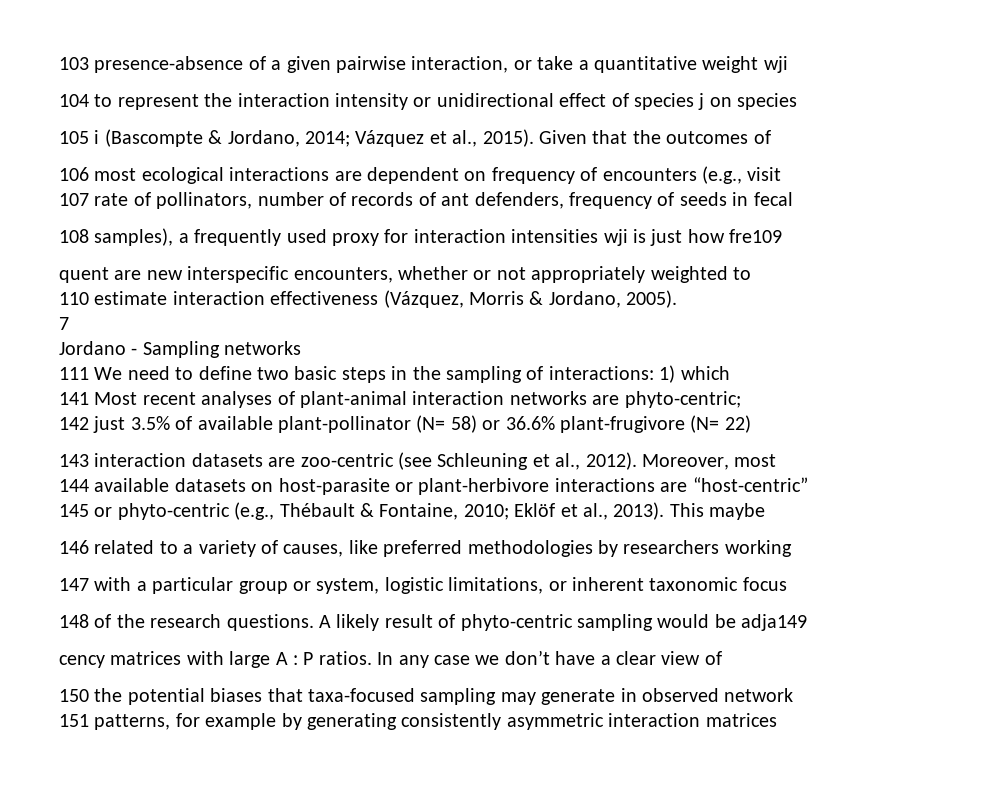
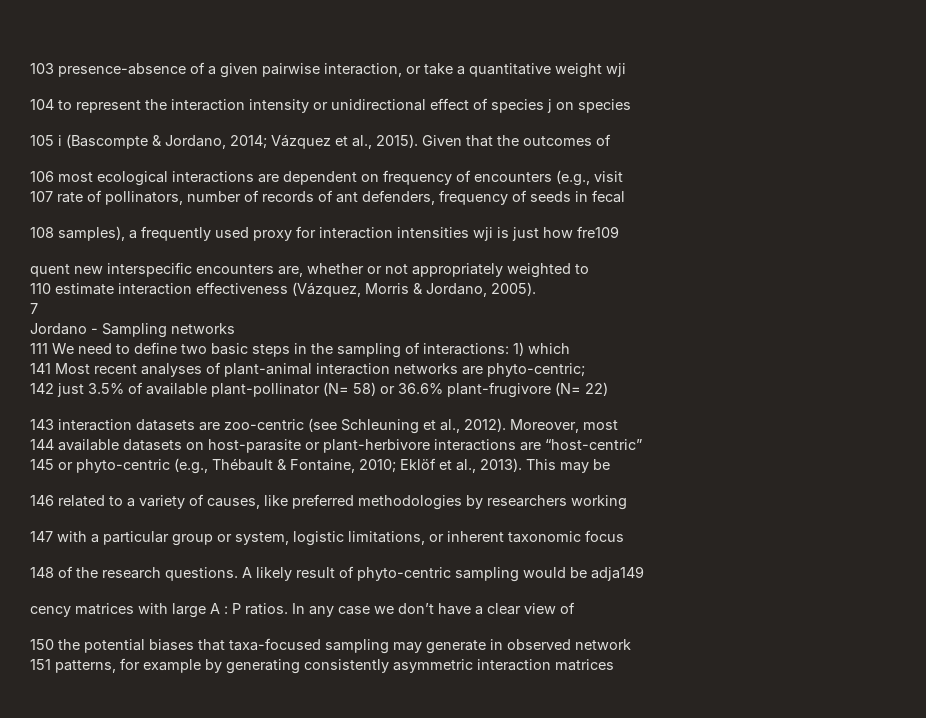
[114,270,142,280] are -> (70, 270) none
[293,267,393,283] encounters, -> [196,264,303,277] encounters are,
[709,503,766,520] maybe -> [560,459,610,473] may be

